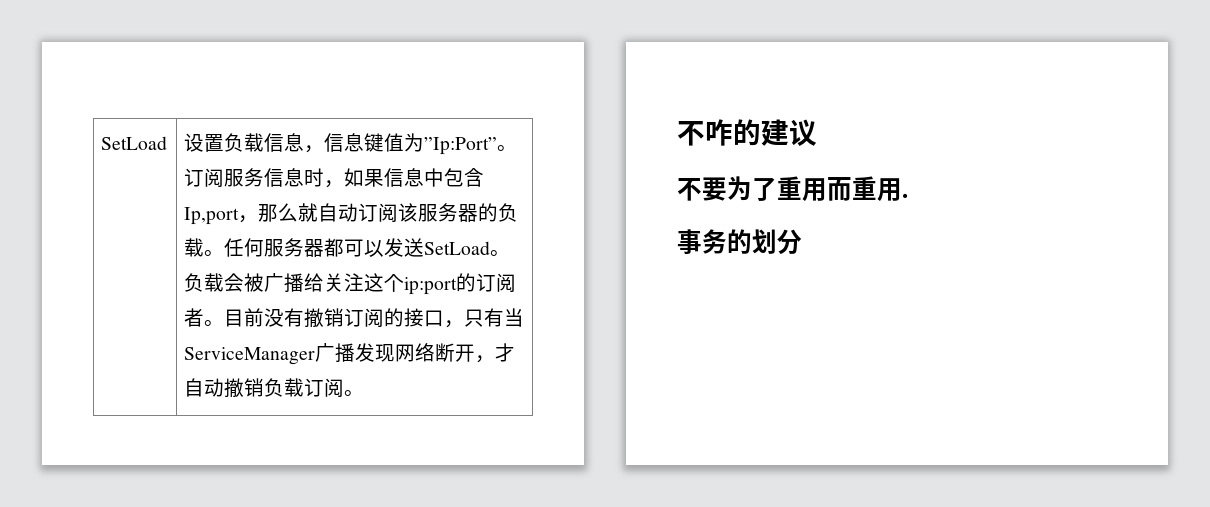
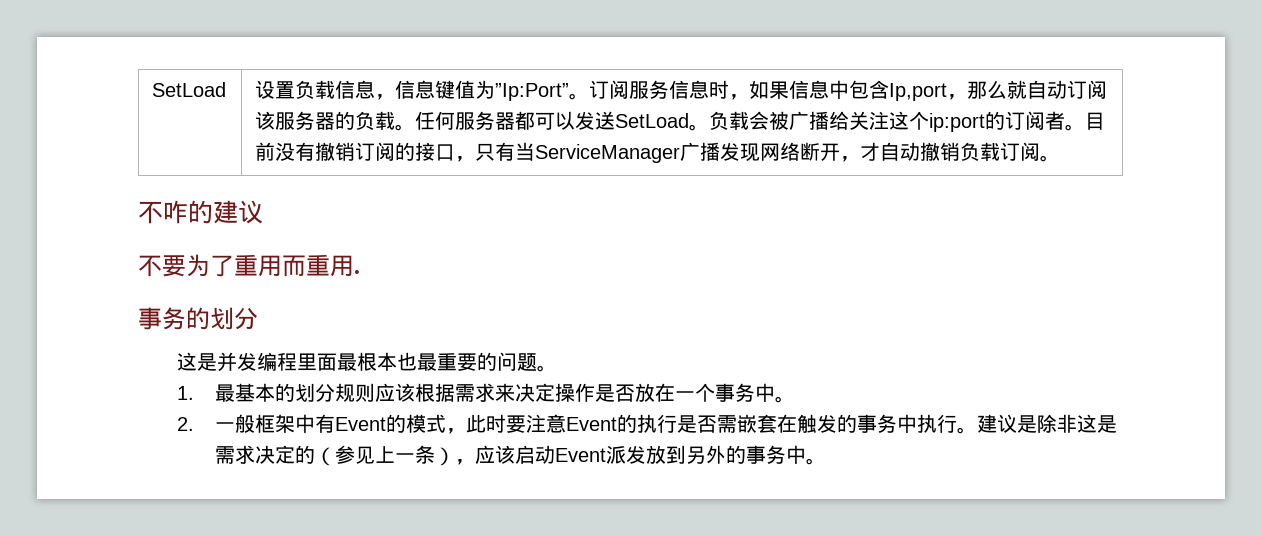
(802, 242) none -> [176,352,557,372] [176,383,796,403] [176,414,1118,434] [215,445,827,466] // 这是并发编程里面最根本也最重要的问题。 // 1.最基本的划分规则应该根据需求来决定操作是否放在一个事务中。 // 2.一般框架中有Event的模式，此时要注意Event的执行是否需嵌套在触发的事务中执行。建议是除非这是需求决定的（参见上一条），应该启动Event派发放到另外的事务中。

